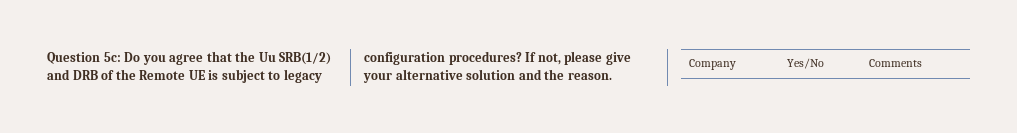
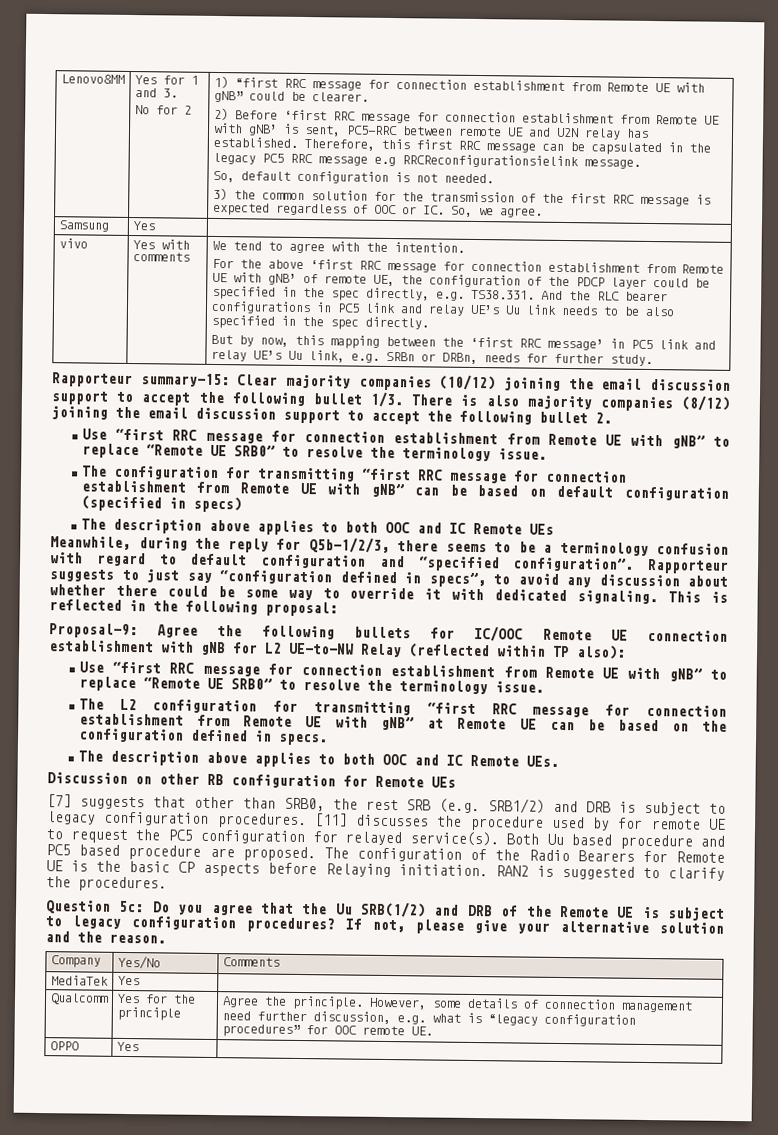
(47, 58) none -> [60,74,125,84] [134,75,199,85] [134,88,178,98] [134,105,192,115] [213,75,705,93] [213,90,369,103] [213,107,720,125] [212,122,649,140] [212,136,711,156] [212,152,641,169] [212,170,494,184] [212,187,711,207] [212,202,543,218] [58,220,109,232] [132,221,155,231] [58,238,88,249] [132,239,190,250] [132,252,190,262] [211,240,465,254] [211,258,724,274] [211,272,710,289] [211,285,668,302] [210,300,675,317] [210,314,429,330] [210,334,716,351] [210,349,653,367] [52,372,731,391] [51,391,730,412] [51,406,612,425] [81,428,730,449] [81,443,547,462] [81,465,627,484] [80,480,730,501] [80,495,242,513] [80,518,554,536] [50,536,729,556] [50,552,729,574] [49,569,728,588] [49,584,728,605] [49,599,338,617] [49,623,728,642] [49,640,626,660] [78,661,727,682] [78,676,544,695] [78,698,727,718] [78,713,727,732] [77,728,328,746] [77,750,559,768] [47,772,456,789] [47,794,726,816] [47,811,726,831] [46,829,725,850] [46,844,725,863] [46,860,726,881] [46,876,167,892] Lenovo&MM | Yes for 1 and 3. // No for 2 | 1) “first RRC message for connection establishment from Remote UE with gNB” could be clearer. // 2) Before ‘first RRC message for connection establishment from Remote UE with gNB’ is sent, PC5-RRC between remote UE and U2N relay has established. Therefore, this first RRC message can be capsulated in the legacy PC5 RRC message e.g RRCReconfigurationsielink message. // So, default configuration is not needed. // 3) the common solution for the transmission of the first RRC message is expected regardless of OOC or IC. So, we agree. // Samsung | Yes | // vivo | Yes with comments | We tend to agree with the intention. // For the above ‘first RRC message for connection establishment from Remote UE with gNB’ of remote UE, the configuration of the PDCP layer could be specified in the spec directly, e.g. TS38.331. And the RLC bearer configurations in PC5 link and relay UE’s Uu link needs to be also specified in the spec directly. // But by now, this mapping between the ‘first RRC message’ in PC5 link and relay UE’s Uu link, e.g. SRBn or DRBn, needs for further study. // Rapporteur summary-15: Clear majority companies (10/12) joining the email discussion support to accept the following bullet 1/3. There is also majority companies (8/12) joining the email discussion support to accept the following bullet 2. // Use “first RRC message for connection establishment from Remote UE with gNB” to replace “Remote UE SRB0” to resolve the terminology issue. // The configuration for transmitting “first RRC message for connection establishment from Remote UE with gNB” can be based on default configuration (specified in specs) // The description above applies to both OOC and IC Remote UEs // Meanwhile, during the reply for Q5b-1/2/3, there seems to be a terminology confusion with regard to default configuration and “specified configuration”. Rapporteur suggests to just say “configuration defined in specs”, to avoid any discussion about whether there could be some way to override it with dedicated signaling. This is reflected in the following proposal: // Proposal-9: Agree the following bullets for IC/OOC Remote UE connection establishment with gNB for L2 UE-to-NW Relay (reflected within TP also): // Use “first RRC message for connection establishment from Remote UE with gNB” to replace “Remote UE SRB0” to resolve the terminology issue. // The L2 configuration for transmitting “first RRC message for connection establishment from Remote UE with gNB” at Remote UE can be based on the configuration defined in specs. // The description above applies to both OOC and IC Remote UEs. // Discussion on other RB configuration for Remote UEs // [7] suggests that other than SRB0, the rest SRB (e.g. SRB1/2) and DRB is subject to legacy configuration procedures. [11] discusses the procedure used by for remote UE to request the PC5 configuration for relayed service(s). Both Uu based procedure and PC5 based procedure are proposed. The configuration of the Radio Bearers for Remote UE is the basic CP aspects before Relaying initiation. RAN2 is suggested to clarify the procedures. //
(922, 63) none -> [50,975,109,986] [117,975,140,986] [49,993,109,1005] [116,993,196,1004] [116,1006,181,1021] [221,995,693,1013] [221,1011,636,1027] [221,1024,433,1038] [49,1041,79,1051] [116,1041,139,1052] // MediaTek | Yes | // Qualcomm | Yes for the principle | Agree the principle. However, some details of connection management need further discussion, e.g. what is “legacy configuration procedures” for OOC remote UE. // OPPO | Yes |

